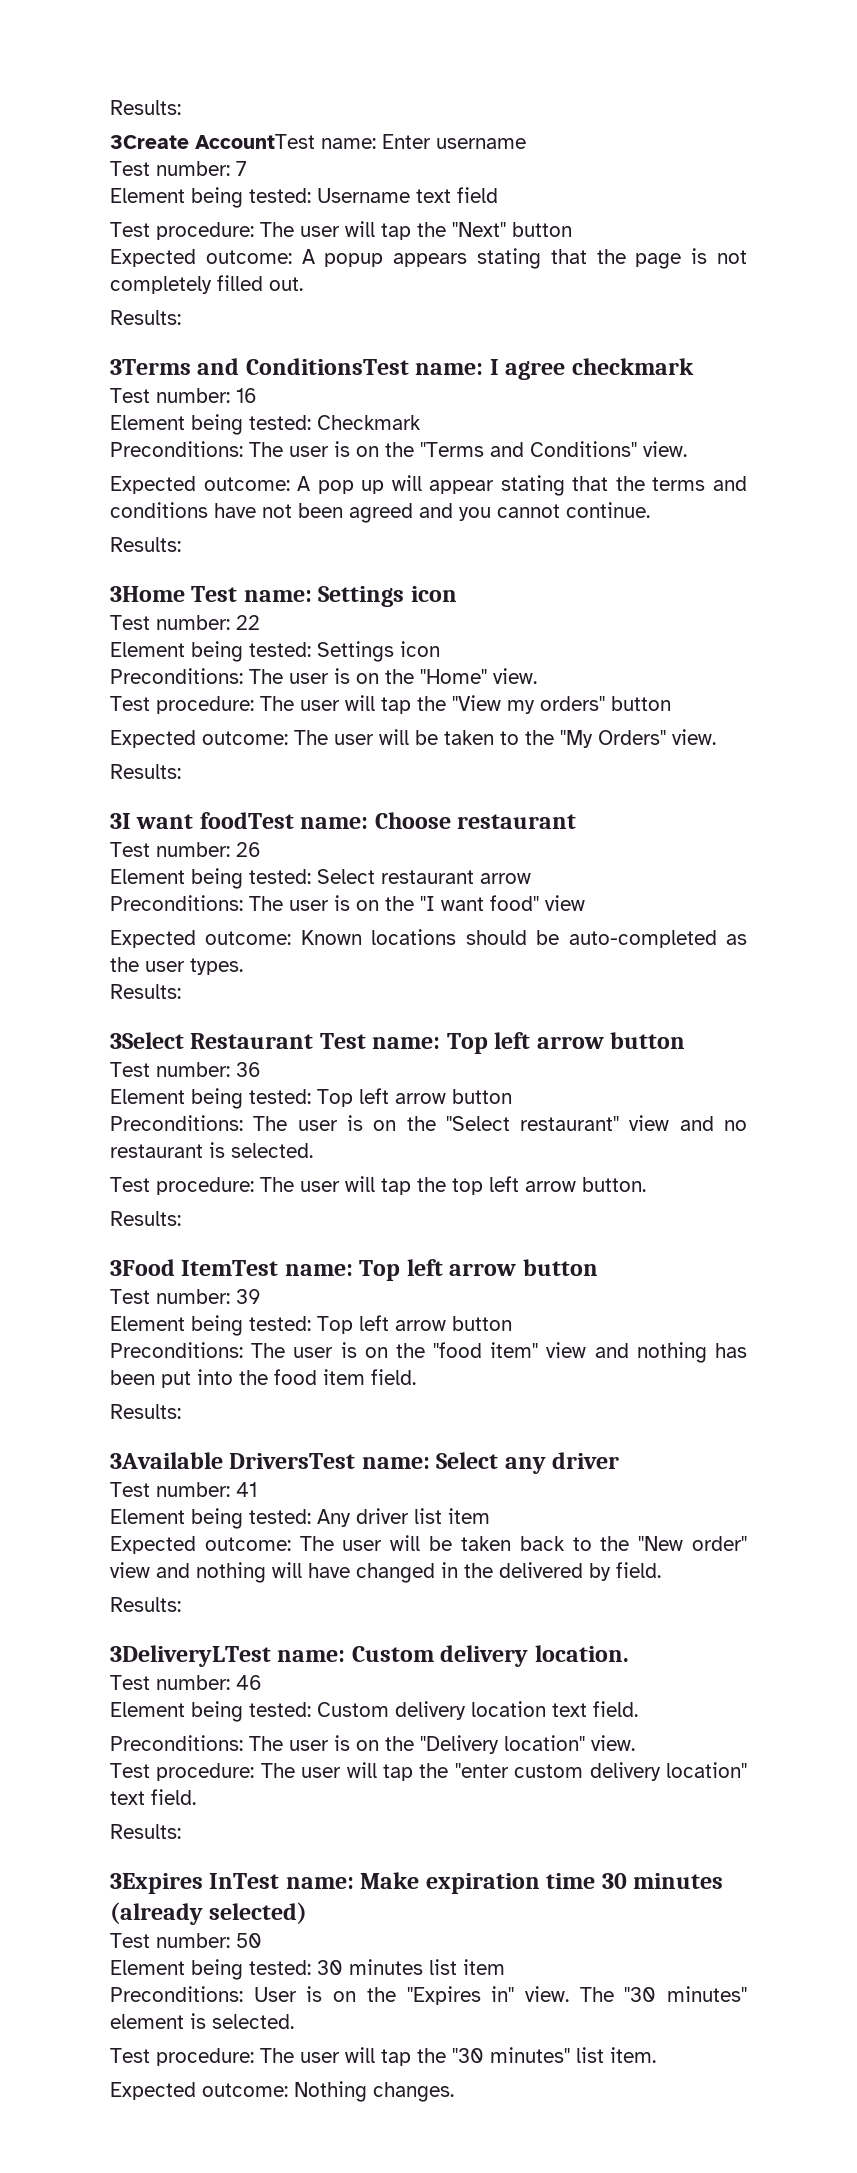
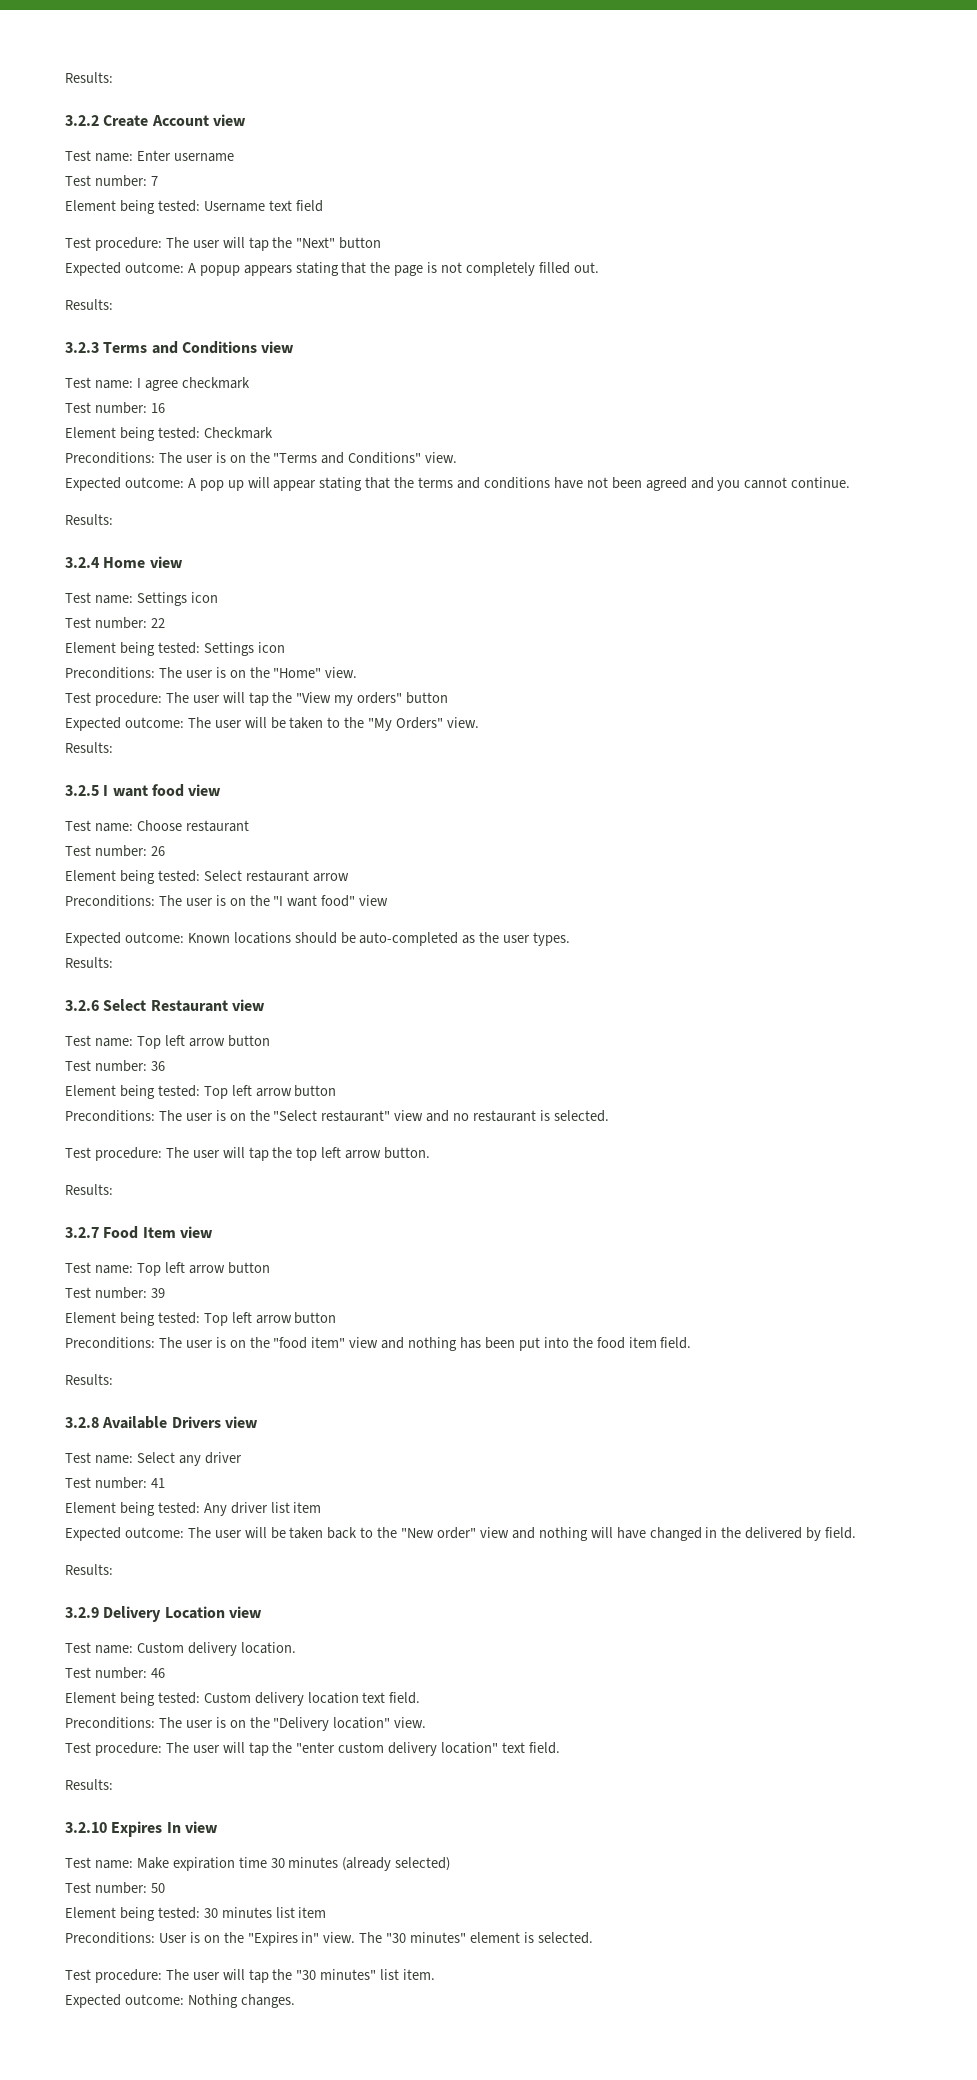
[110,100,181,115] [110,134,315,149] Results: // 3Create AccountTest -> [65,72,113,83] [65,114,246,127] [65,150,91,161] Results: // 3.2.2 Create Account view // Test
[110,358,409,375] 3Terms and ConditionsTest -> [65,341,295,354] [65,377,91,388] 3.2.3 Terms and Conditions view // Test
[110,586,185,602] 3Home -> [65,556,183,568] 3.2.4 Home view //
[110,812,294,829] 3I want foodTest -> [65,784,222,797] [65,820,91,831] 3.2.5 I want food view // Test
[110,1032,314,1049] 3Select Restaurant -> [65,999,265,1012] 3.2.6 Select Restaurant view //
[110,1259,279,1276] 3Food ItemTest -> [65,1226,213,1239] [65,1262,91,1273] 3.2.7 Food Item view // Test
[110,1452,356,1469] 3Available DriversTest -> [65,1416,258,1429] [65,1452,91,1463] 3.2.8 Available Drivers view // Test
[110,1645,271,1667] 3DeliveryLTest -> [65,1606,262,1622] [65,1642,91,1653] 3.2.9 Delivery Location view // Test
[110,1873,280,1894] 3Expires InTest -> [65,1821,218,1837] [65,1857,91,1868] 3.2.10 Expires In view // Test

